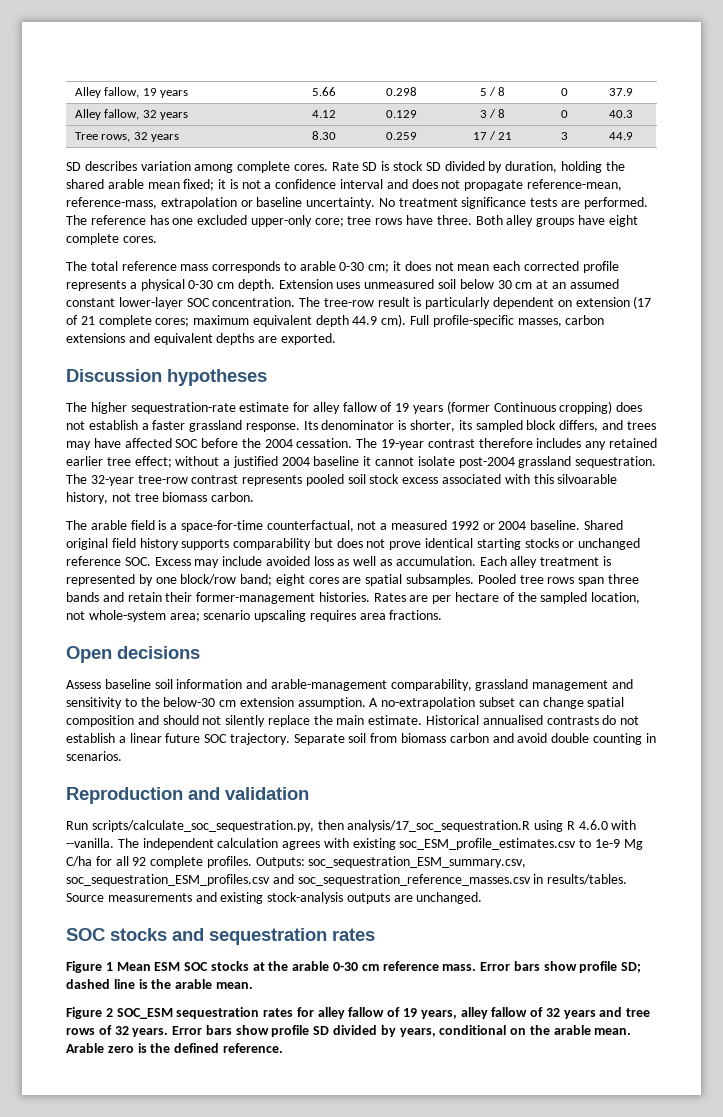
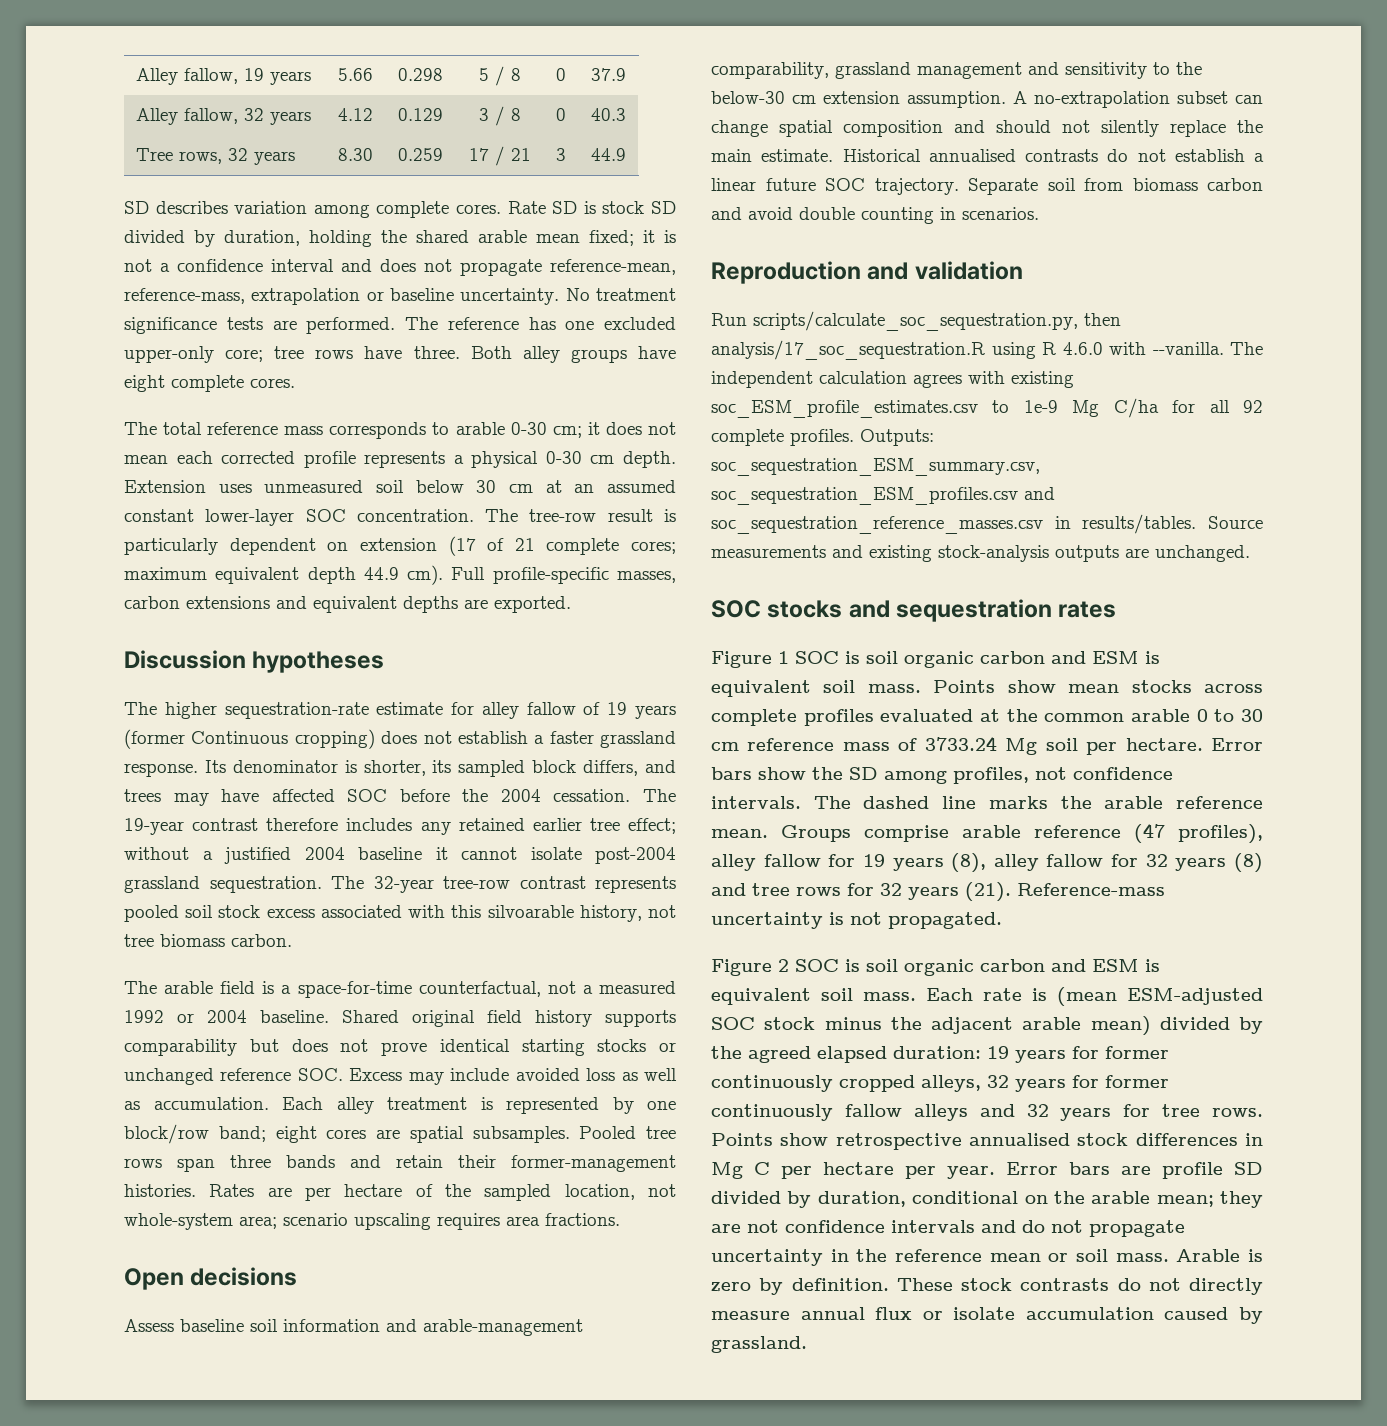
[116,961,642,973] Mean ESM SOC stocks at the arable 0-30 cm reference mass. Error bars show profile SD; -> [795,651,1160,668] [711,680,1263,697] [711,709,1263,726] [711,736,1263,755] [711,767,1173,784] [711,796,851,809] SOC is soil organic carbon and ESM is equivalent soil mass. Points show mean stocks across complete profiles evaluated at the common arable 0 to 30 cm reference mass of 3733.24 Mg soil per hectare. Error bars show the SD among profiles, not confidence intervals. The
[138,979,253,989] [66,1007,651,1019] [66,1025,269,1037] is the arable mean. // Figure 2 SOC_ESM sequestration rates for alley fallow of 19 years, alley fallow of 32 years and tree rows of 32 years. Error bars show -> [988,796,1263,809] [711,823,1263,844] [711,853,1263,873] [711,882,1165,902] [711,912,1002,929] [711,959,1160,976] [711,987,1263,1006] [711,1016,1263,1036] [711,1046,1169,1063] [711,1075,1169,1092] [711,1104,1263,1121] [711,1133,1263,1150] [711,1162,1151,1179] marks the arable reference mean. Groups comprise arable reference (47 profiles), alley fallow for 19 years (8), alley fallow for 32 years (8) and tree rows for 32 years (21). Reference-mass uncertainty is not propagated. // Figure 2 SOC is soil organic carbon and ESM is equivalent soil mass. Each rate is (mean ESM-adjusted SOC stock minus the adjacent arable mean) divided by the agreed elapsed duration: 19 years for former continuously cropped alleys, 32 years for former continuously fallow alleys and 32 years for tree rows. Points show retrospective annualised stock differences in Mg C per hectare per year. Error bars are
[399,1028,436,1037] years, -> [817,1191,906,1207] duration,
[594,1028,632,1035] [66,1043,283,1053] mean. Arable zero is the defined reference. -> [1156,1191,1263,1208] [711,1220,1185,1237] [711,1249,1263,1266] [711,1278,1263,1295] [711,1307,1263,1324] [711,1336,807,1353] mean; they are not confidence intervals and do not propagate uncertainty in the reference mean or soil mass. Arable is zero by definition. These stock contrasts do not directly measure annual flux or isolate accumulation caused by grassland.

